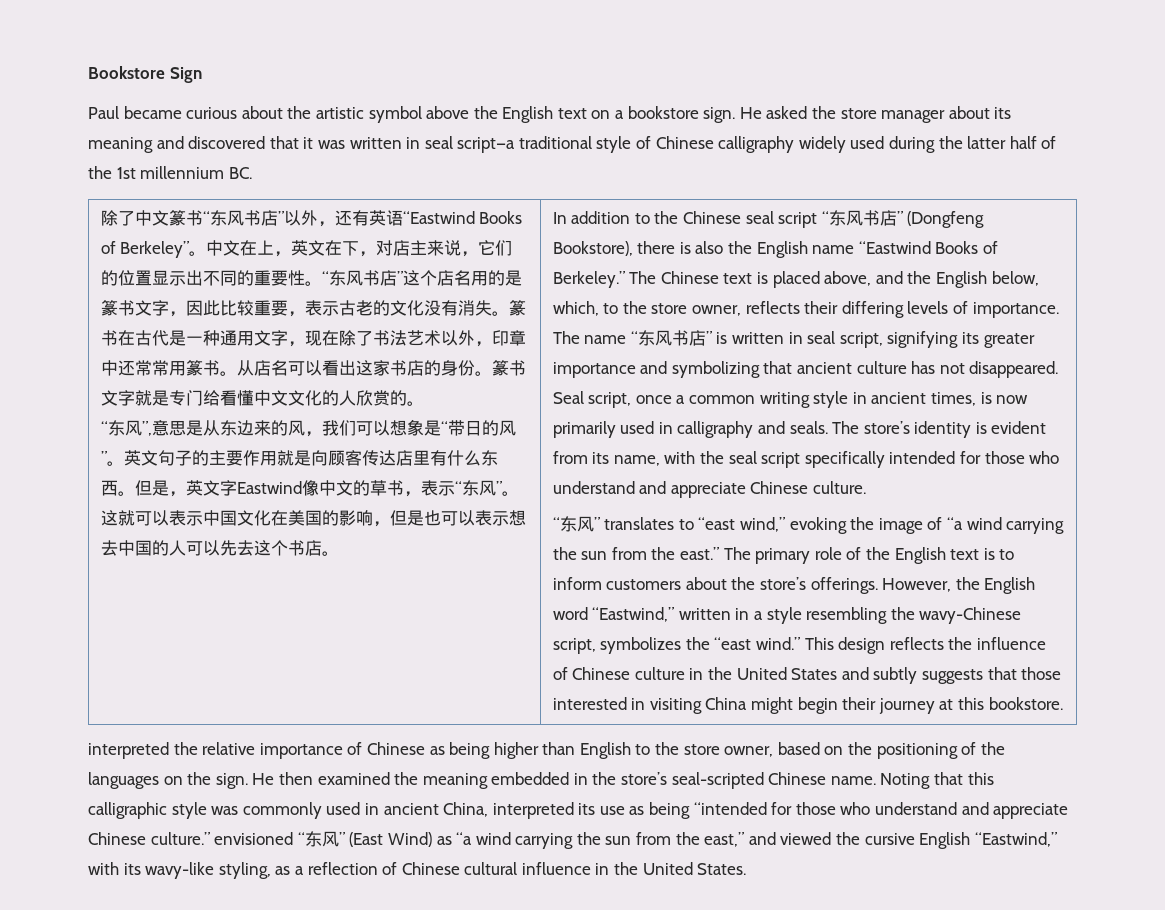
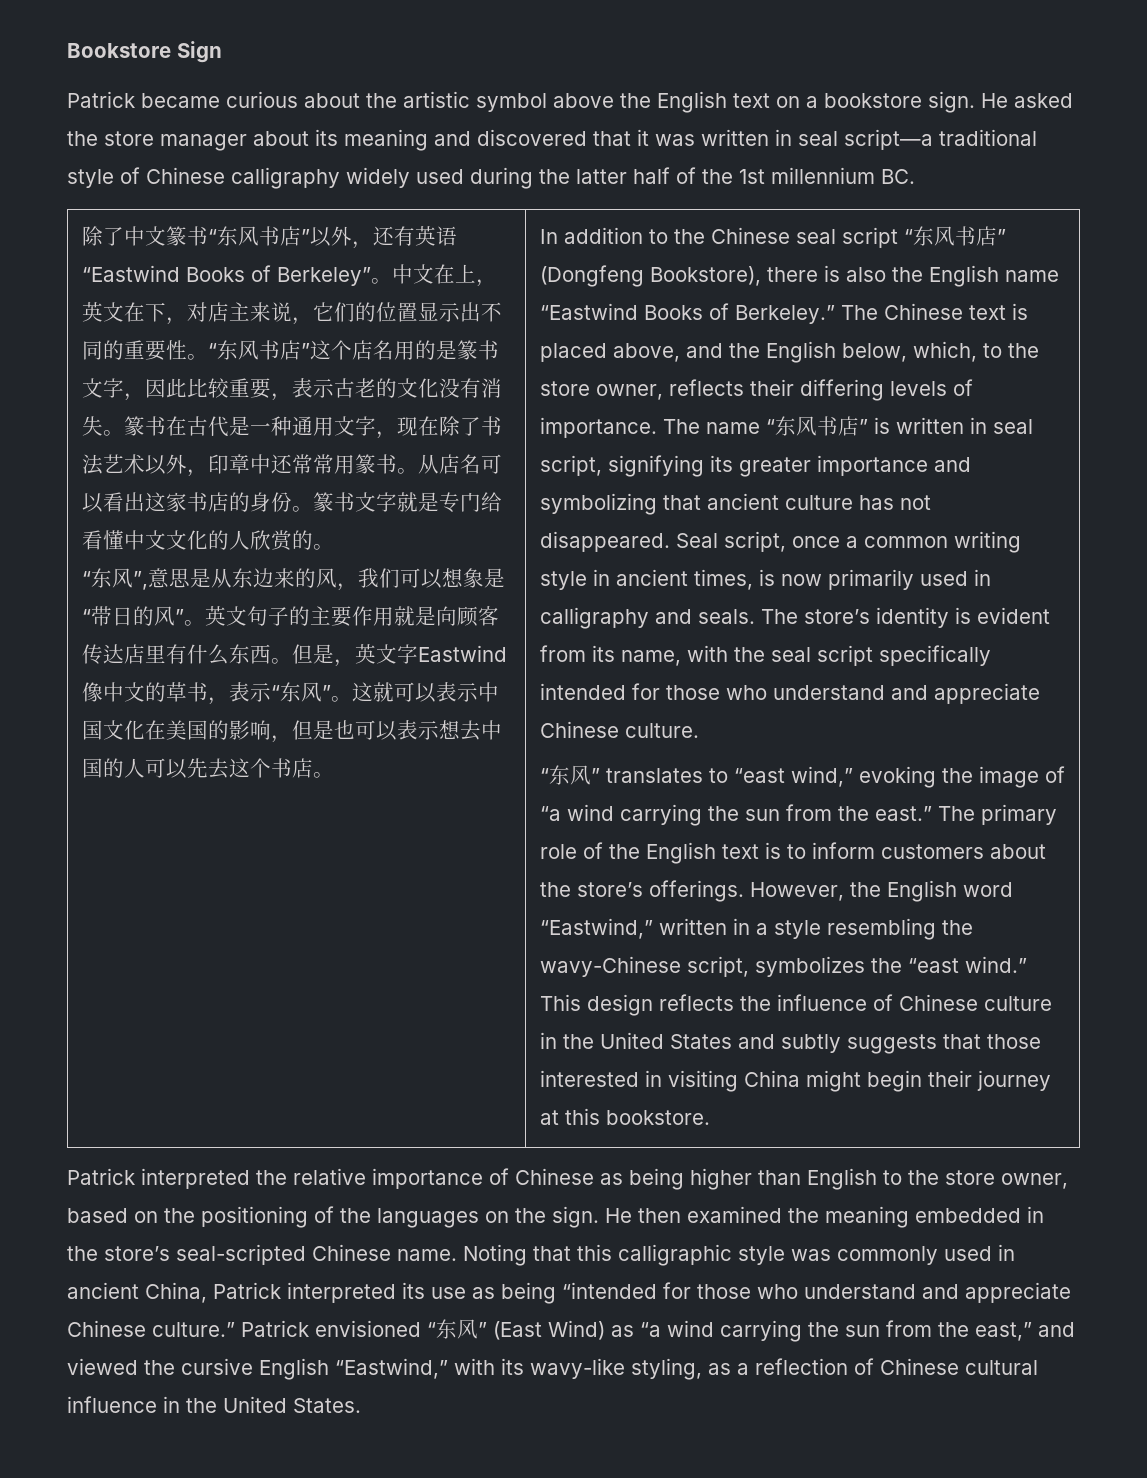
[88,106,119,119] Paul -> [67,91,135,108] Patrick
(1063, 703) none -> [67,1168,135,1185] Patrick
(489, 809) none -> [213,1282,281,1299] Patrick
(210, 838) none -> [241,1320,309,1337] Patrick

